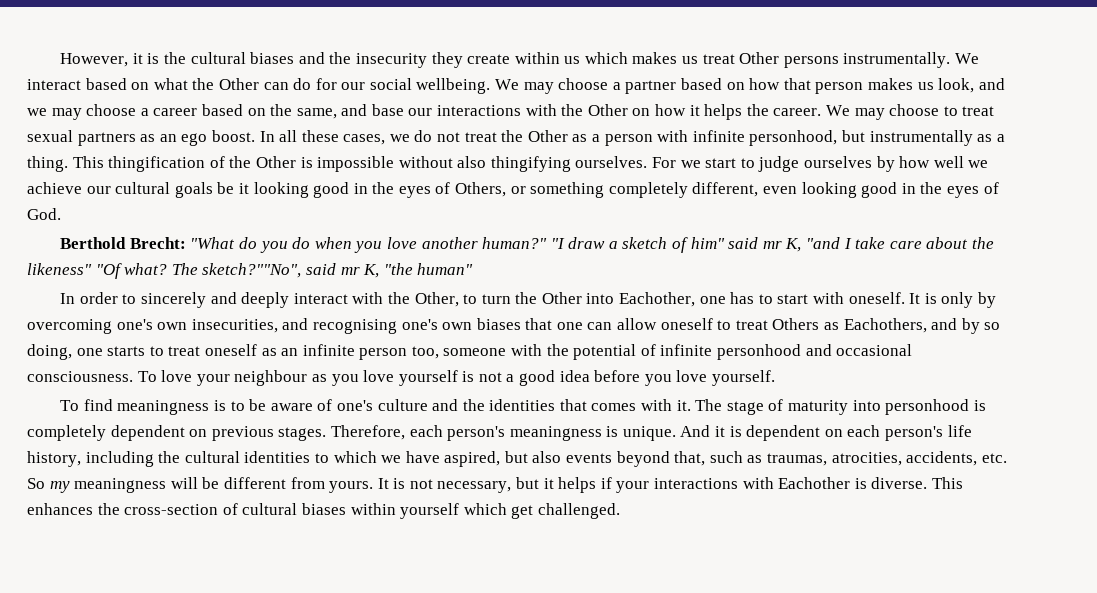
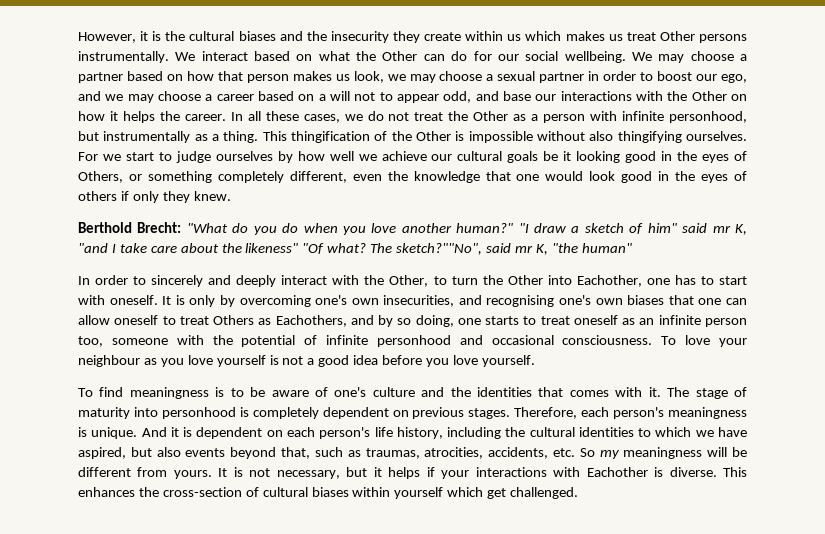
(975, 85) none -> [387,71,748,83] we may choose a sexual partner in order to boost our ego,
[270,104,337,119] the same, -> [318,91,472,103] a will not to appear odd,
[825,104,995,120] [27,130,255,146] We may choose to treat sexual partners as an ego boost. -> (226, 117) none
[801,182,999,198] [27,208,61,220] looking good in the eyes of God. -> [387,171,747,183] [78,191,231,203] the knowledge that one would look good in the eyes of others if only they knew.

